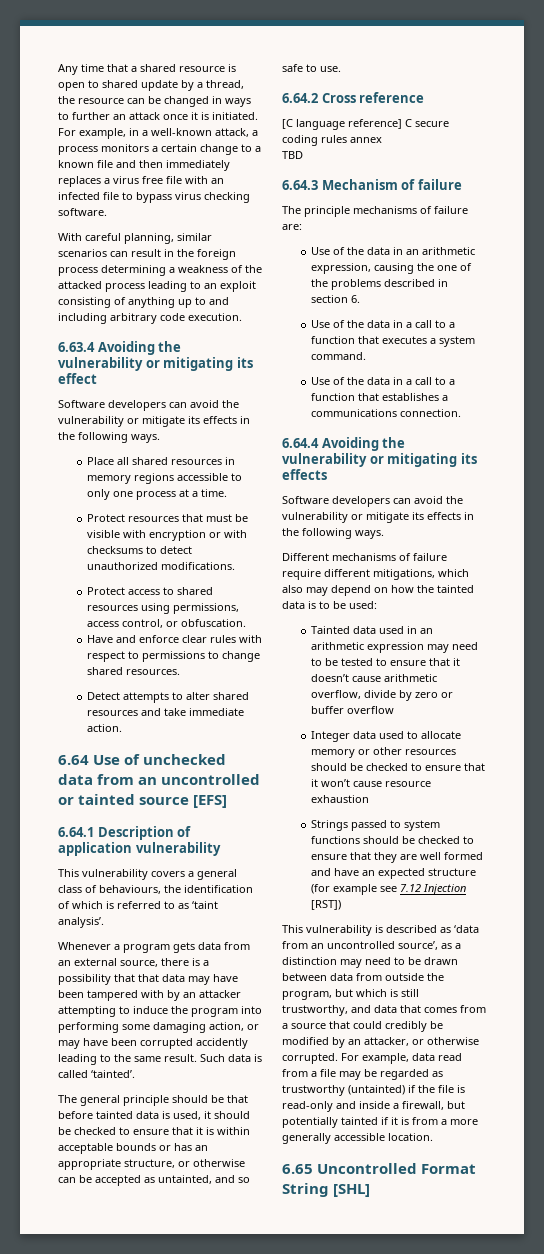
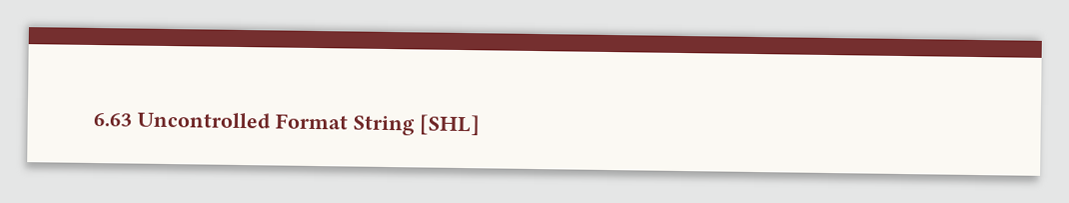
[58,64,236,75] [58,80,244,91] [58,96,251,107] [58,112,258,120] [58,128,258,139] [58,144,261,155] [58,160,230,171] [58,176,224,187] [58,192,250,203] [58,208,107,216] [58,233,212,244] [58,249,236,260] [58,265,262,276] [58,281,256,292] [58,297,229,308] [58,313,242,324] [58,341,182,355] [58,357,253,371] [58,373,97,384] [58,400,239,411] [58,416,250,427] [58,432,160,443] [86,457,235,465] [86,473,242,484] [86,489,227,500] [86,514,248,522] [86,530,247,541] [86,546,192,554] [86,562,235,570] [86,587,213,595] [86,603,239,614] [86,619,246,628] [86,635,262,643] [86,651,260,662] [86,667,180,675] [86,692,249,703] [86,708,244,716] [86,724,122,732] [58,754,227,765] [58,774,261,785] [58,794,228,808] [58,826,192,840] [58,842,221,856] [58,869,237,880] [58,885,253,894] [58,901,218,909] [58,917,104,928] [58,942,250,953] [58,958,209,967] [58,974,238,985] [58,990,241,1001] [58,1006,262,1017] [58,1022,259,1033] [58,1038,248,1049] [58,1054,262,1065] [58,1070,135,1078] [58,1095,248,1106] [58,1111,250,1120] [58,1127,250,1135] [58,1143,208,1154] [58,1159,245,1170] [58,1175,250,1186] [282,64,341,72] [282,92,425,103] [282,119,449,130] [282,135,382,146] [282,151,303,159] [282,179,462,190] [282,206,468,217] [282,224,302,230] [310,247,475,255] [310,263,472,274] [310,279,448,290] [310,295,360,303] [310,320,455,328] [310,336,475,347] [310,352,366,360] [310,377,455,385] [310,393,448,401] [310,409,461,417] [282,437,406,451] [282,453,477,467] [282,469,327,480] [282,496,463,507] [282,512,474,523] [282,528,384,539] [282,553,447,561] [282,569,469,580] [282,585,474,596] [282,601,377,609] [310,626,433,634] [310,642,478,653] [310,658,460,666] [310,674,437,682] [310,690,453,701] [310,706,394,714] [310,731,461,742] [310,747,456,758] [310,763,485,771] [310,779,431,787] [310,795,369,803] [310,820,440,831] [310,836,474,844] [310,852,483,863] [310,868,476,879] [310,884,466,895] [310,900,341,910] [282,925,479,936] [282,941,461,950] [282,957,458,968] [282,973,444,981] [282,989,419,1000] [282,1005,486,1016] [282,1021,443,1032] [282,1037,479,1048] [282,1053,462,1064] [282,1069,443,1080] [282,1085,465,1096] [282,1101,465,1112] [282,1117,478,1128] [282,1133,433,1144] [282,1164,313,1174] Any time that a shared resource is open to shared update by a thread, the resource can be changed in ways to further an attack once it is initiated. For example, in a well-known attack, a process monitors a certain change to a known file and then immediately replaces a virus free file with an infected file to bypass virus checking software. // With careful planning, similar scenarios can result in the foreign process determining a weakness of the attacked process leading to an exploit consisting of anything up to and including arbitrary code execution. // 6.63.4 Avoiding the vulnerability or mitigating its effect // Software developers can avoid the vulnerability or mitigate its effects in the following ways. // Place all shared resources in memory regions accessible to only one process at a time. // Protect resources that must be visible with encryption or with checksums to detect unauthorized modifications. // Protect access to shared resources using permissions, access control, or obfuscation. // Have and enforce clear rules with respect to permissions to change shared resources. // Detect attempts to alter shared resources and take immediate action. // 6.64 Use of unchecked data from an uncontrolled or tainted source [EFS] // 6.64.1 Description of application vulnerability // This vulnerability covers a general class of behaviours, the identification of which is referred to as ‘taint analysis’. // Whenever a program gets data from an external source, there is a possibility that that data may have been tampered with by an attacker attempting to induce the program into performing some damaging action, or may have been corrupted accidently leading to the same result. Such data is called ‘tainted’. // The general principle should be that before tainted data is used, it should be checked to ensure that it is within acceptable bounds or has an appropriate structure, or otherwise can be accepted as untainted, and so safe to use. // 6.64.2 Cross reference // [C language reference] C secure coding rules annex // TBD // 6.64.3 Mechanism of failure // The principle mechanisms of failure are: // Use of the data in an arithmetic expression, causing the one of the problems described in section 6. // Use of the data in a call to a function that executes a system command. // Use of the data in a call to a function that establishes a communications connection. // 6.64.4 Avoiding the vulnerability or mitigating its effects // Software developers can avoid the vulnerability or mitigate its effects in the following ways. // Different mechanisms of failure require different mitigations, which also may depend on how the tainted data is to be used: // Tainted data used in an arithmetic expression may need to be tested to ensure that it doesn’t cause arithmetic overflow, divide by zero or buffer overflow // Integer data used to allocate memory or other resources should be checked to ensure that it won’t cause resource exhaustion // Strings passed to system functions should be checked to ensure that they are well formed and have an expected structure (for example see 7.12 Injection [RST]) // This vulnerability is described as ‘data from an uncontrolled source’, as a distinction may need to be drawn between data from outside the program, but which is still trustworthy, and data that comes from a source that could credibly be modified by an attacker, or otherwise corrupted. For example, data read from a file may be regarded as trustworthy (untainted) if the file is read-only and inside a firewall, but potentially tainted if it is from a more generally accessible location. // 6.65 -> [93,113,132,127] 6.63

